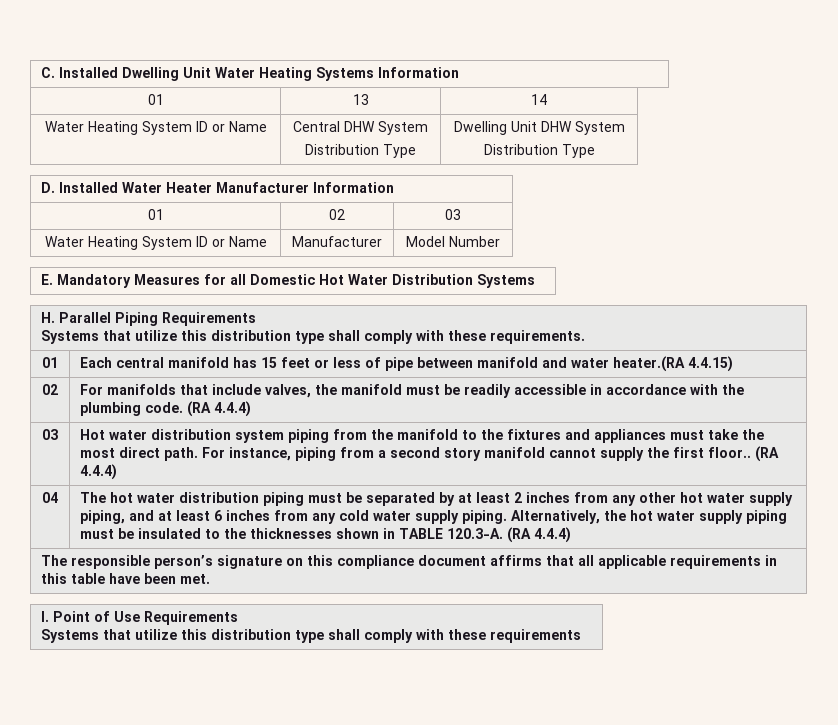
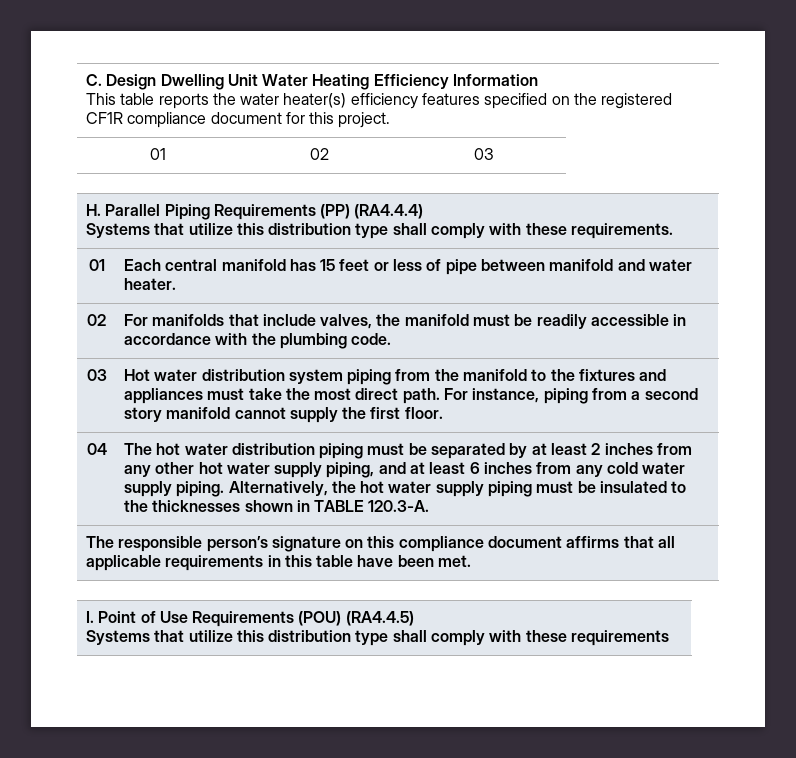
[59,67,119,78] Installed -> [106,74,157,90] Design
[316,67,460,81] [147,94,164,105] [352,94,369,105] [531,94,547,105] [44,121,267,135] [293,121,428,135] [305,144,416,158] [453,121,625,135] [483,144,595,158] [41,182,395,193] [147,209,164,220] [329,209,345,220] [445,209,461,220] [44,236,267,250] [292,236,382,247] [406,236,500,247] [41,274,536,288] Systems Information // 01 | 13 | 14 // Water Heating System ID or Name | Central DHW System // Distribution Type | Dwelling Unit DHW System // Distribution Type // D. Installed Water Heater Manufacturer Information // 01 | 02 | 03 // Water Heating System ID or Name | Manufacturer | Model Number // E. Mandatory Measures for all Domestic Hot Water Distribution Systems -> [373,74,539,89] [85,93,673,109] [85,112,391,128] [149,148,166,160] [310,148,329,160] [473,148,494,160] Efficiency Information // This table reports the water heater(s) efficiency features specified on the registered CF1R compliance document for this project. // 01 | 02 | 03
(257, 319) none -> [320,204,424,219] (PP) (RA4.4.4)
[613,356,734,372] heater.(RA 4.4.15) -> [123,278,176,290] heater.
[187,401,252,417] (RA 4.4.4) -> (392, 339) none
[708,446,780,462] [80,464,118,480] floor.. (RA 4.4.4) -> [404,407,443,419] floor.
[507,527,572,543] (RA 4.4.4) -> (430, 506) none
(239, 618) none -> [298,611,414,626] (POU) (RA4.4.5)

